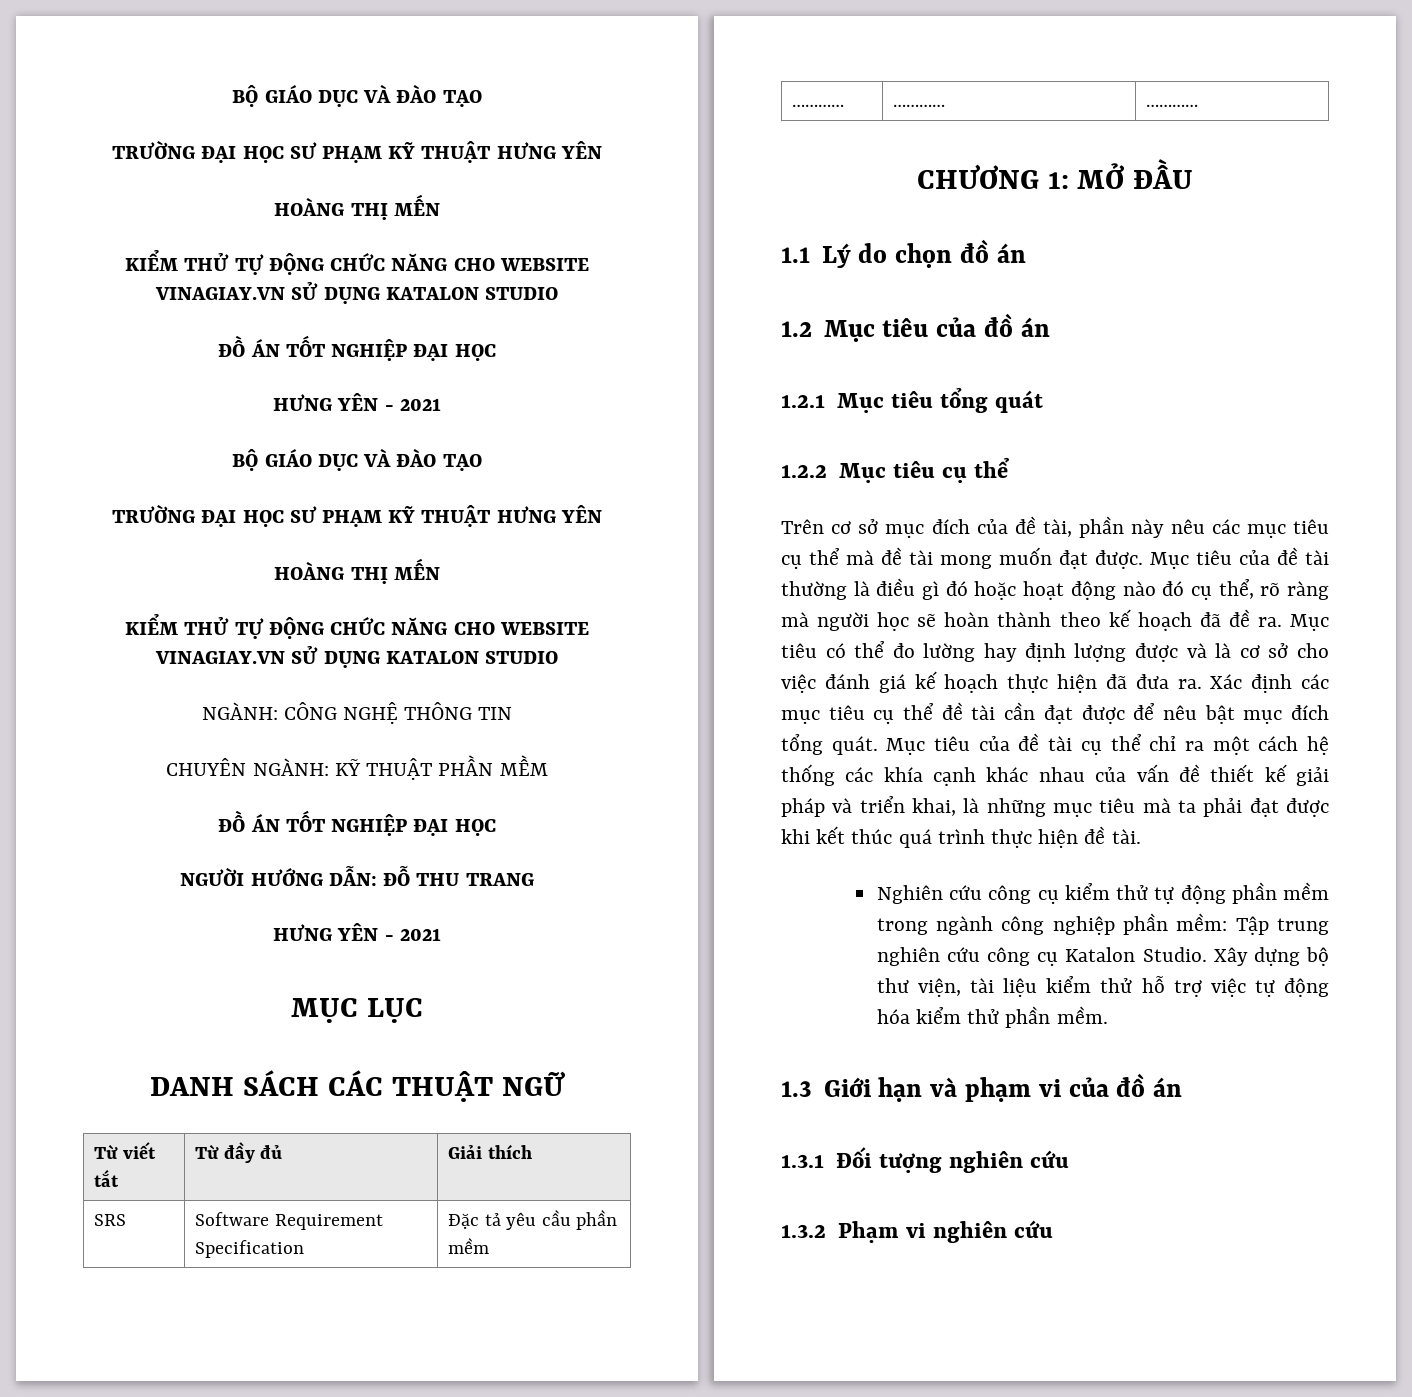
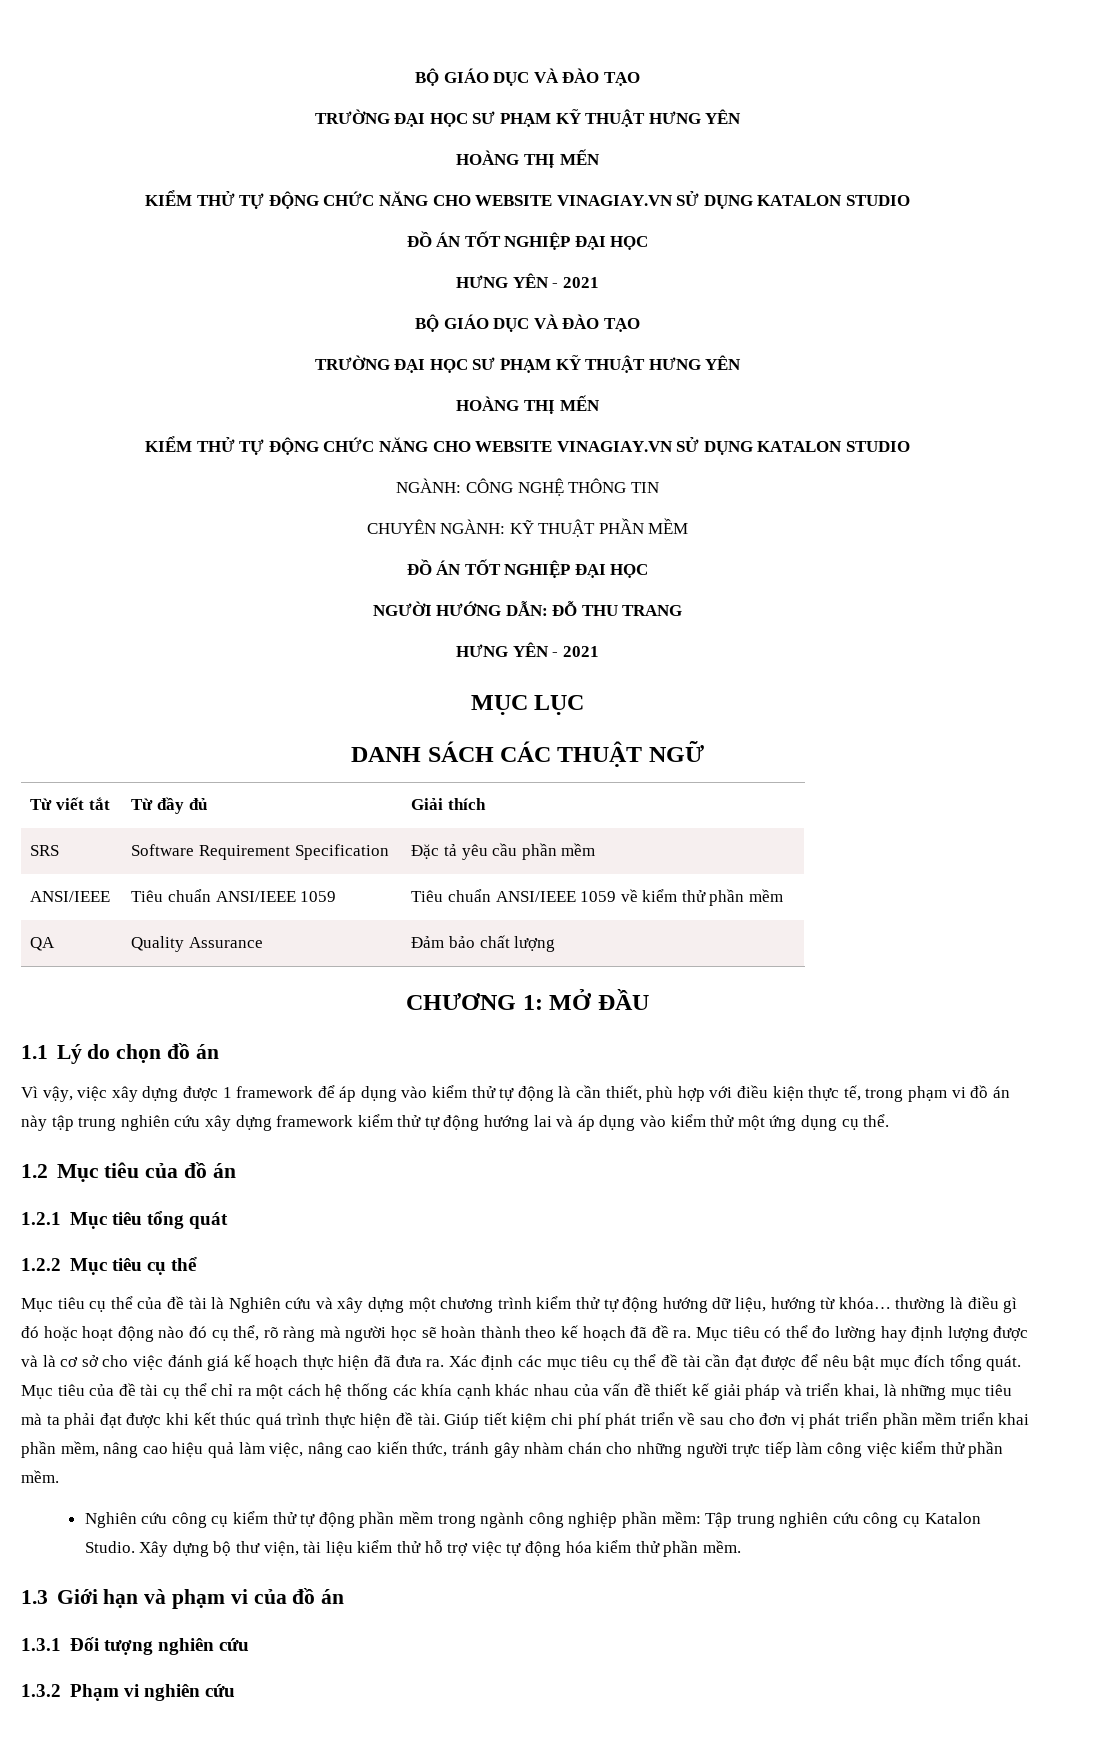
[792,104,845,107] [893,104,946,107] [1146,104,1199,107] ………… | ………… | ………… -> [30,891,111,902] [131,889,337,902] [411,889,784,906] [30,937,56,951] [131,936,263,952] [411,935,556,952] ANSI/IEEE | Tiêu chuẩn ANSI/IEEE 1059 | Tiêu chuẩn ANSI/IEEE 1059 về kiểm thử phần mềm // QA | Quality Assurance | Đảm bảo chất lượng
(1026, 253) none -> [21,1085,1010,1102] [21,1114,890,1131] // Vì vậy, việc xây dựng được 1 framework để áp dụng vào kiểm thử tự động là cần thiết, phù hợp với điều kiện thực tế, trong phạm vi đồ án này tập trung nghiên cứu xây dựng framework kiểm thử tự động hướng lai và áp dụng vào kiểm thử một ứng dụng cụ thể.
[781,516,1329,538] [781,547,1329,569] Trên cơ sở mục đích của đề tài, phần này nêu các mục tiêu cụ thể mà đề tài mong muốn đạt được. Mục tiêu của đề tài -> [21,1296,891,1313] Mục tiêu cụ thể của đề tài là Nghiên cứu và xây dựng một chương trình kiểm thử tự động hướng dữ liệu, hướng từ khóa…
(1141, 836) none -> [444,1412,1030,1429] [21,1441,1004,1458] [21,1470,59,1483] Giúp tiết kiệm chi phí phát triển về sau cho đơn vị phát triển phần mềm triển khai phần mềm, nâng cao hiệu quả làm việc, nâng cao kiến thức, tránh gây nhàm chán cho những người trực tiếp làm công việc kiểm thử phần mềm.

